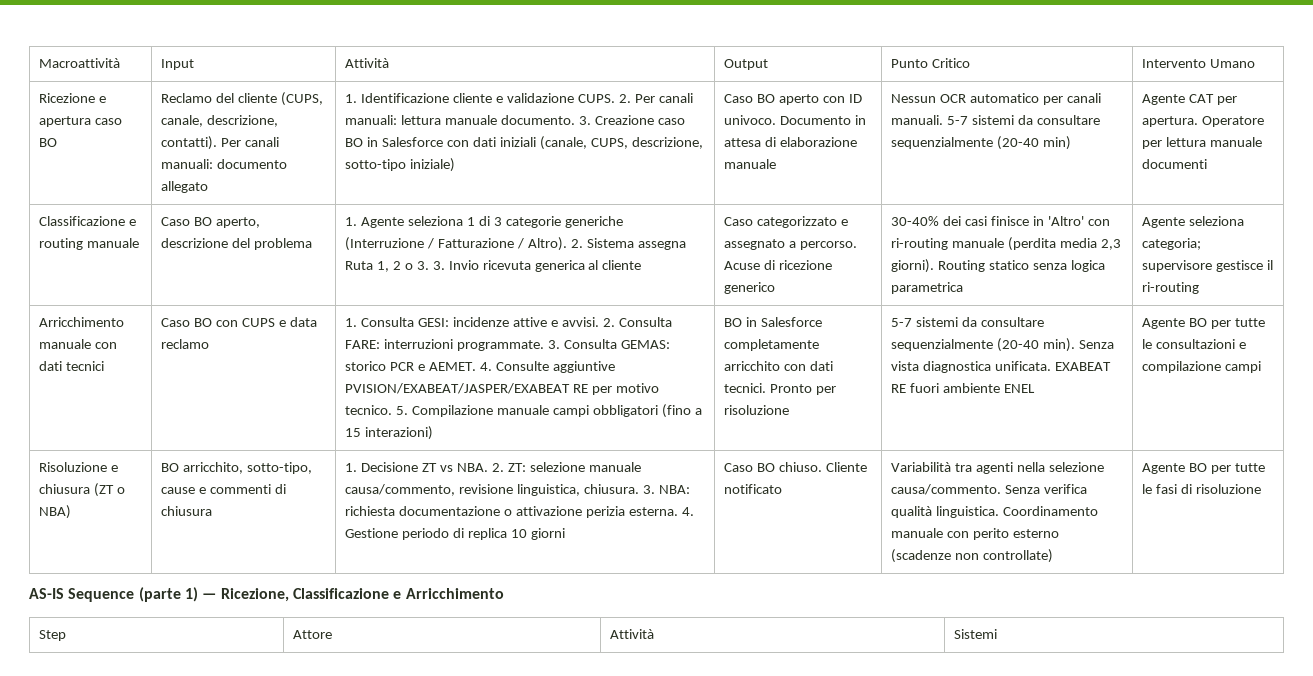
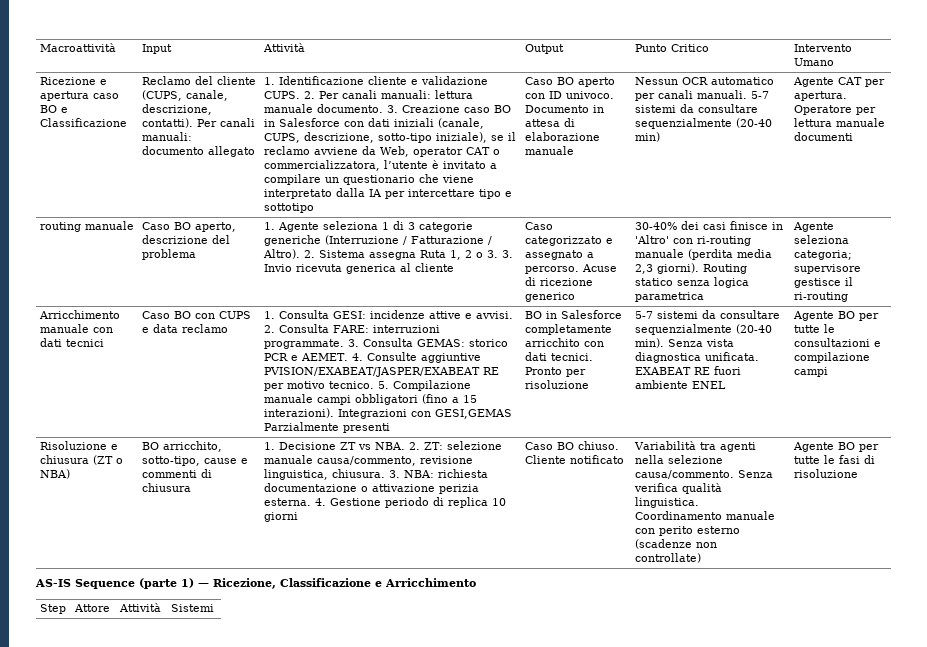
(58, 142) none -> [61,107,69,113] [40,118,128,127] e Classificazione
[410,158,456,172] iniziale) -> [436,132,517,143] [264,146,501,157] [264,160,498,171] [264,174,475,185] [264,188,513,199] [264,203,315,213] iniziale), se il reclamo avviene da Web, operator CAT o commercializzatora, l’utente è invitato a compilare un questionario che viene interpretato dalla IA per intercettare tipo e sottotipo
[39,216,137,226] Classificazione e -> (854, 136) none
[365,426,434,440] interazioni) -> [264,408,513,419] [264,422,391,433] interazioni). Integrazioni con GESI,GEMAS Parzialmente presenti

